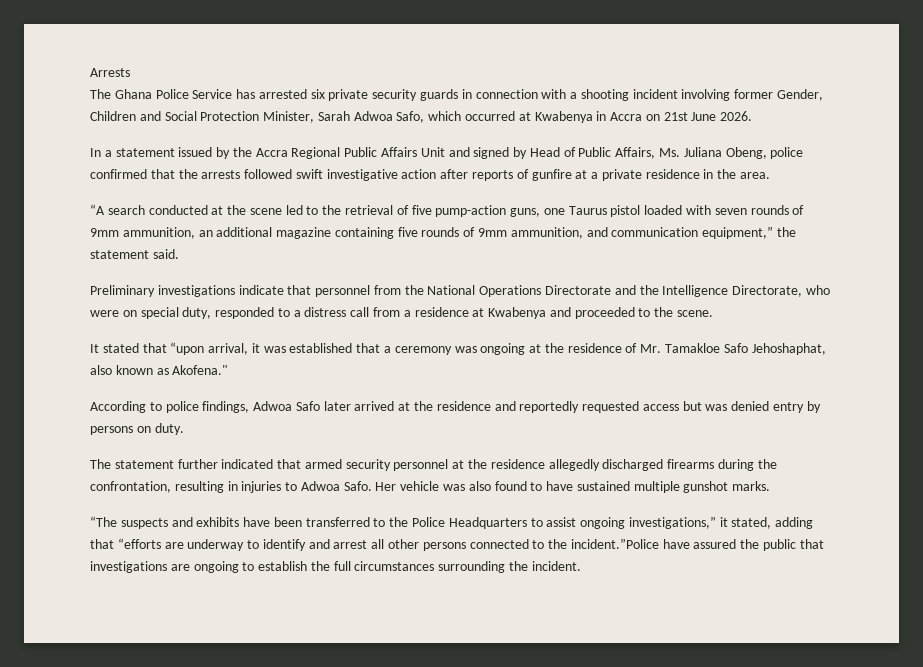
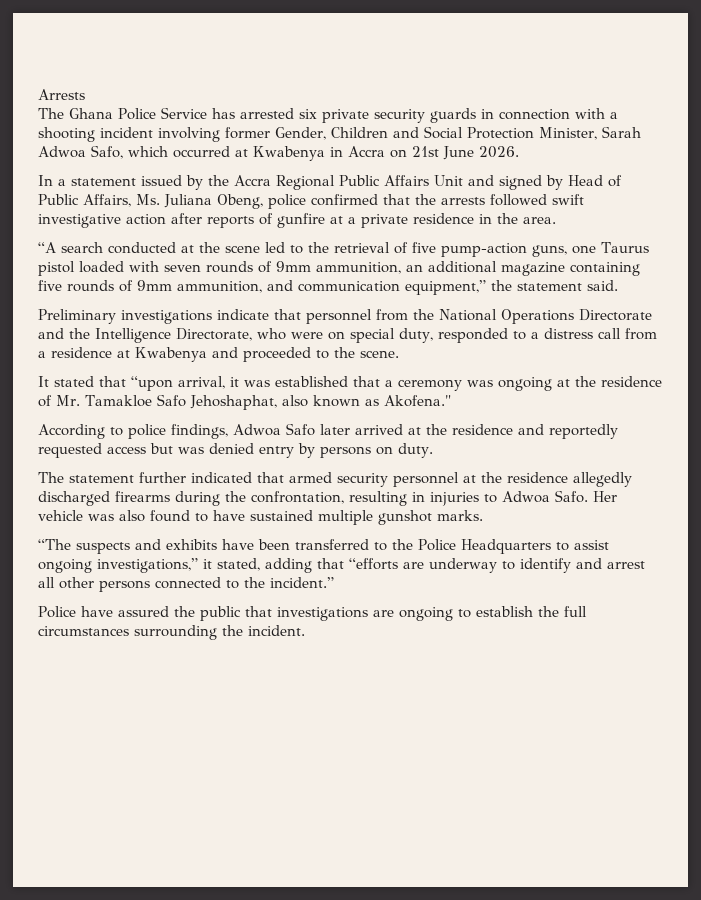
[570,538,659,549] incident.”Police -> [270,577,334,588] [38,606,76,618] incident.” // Police

